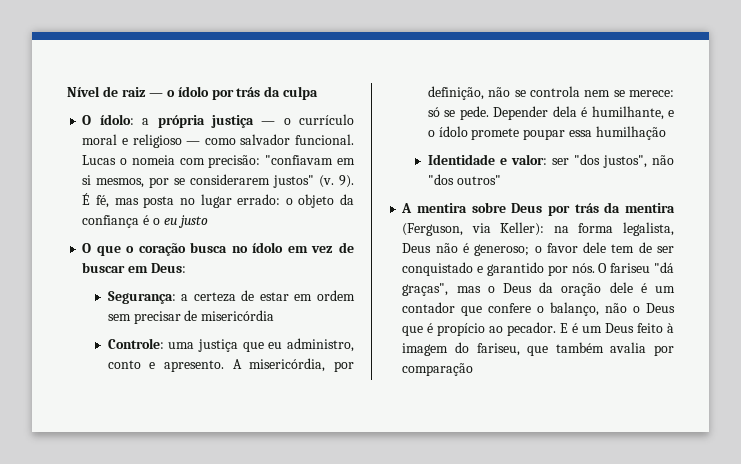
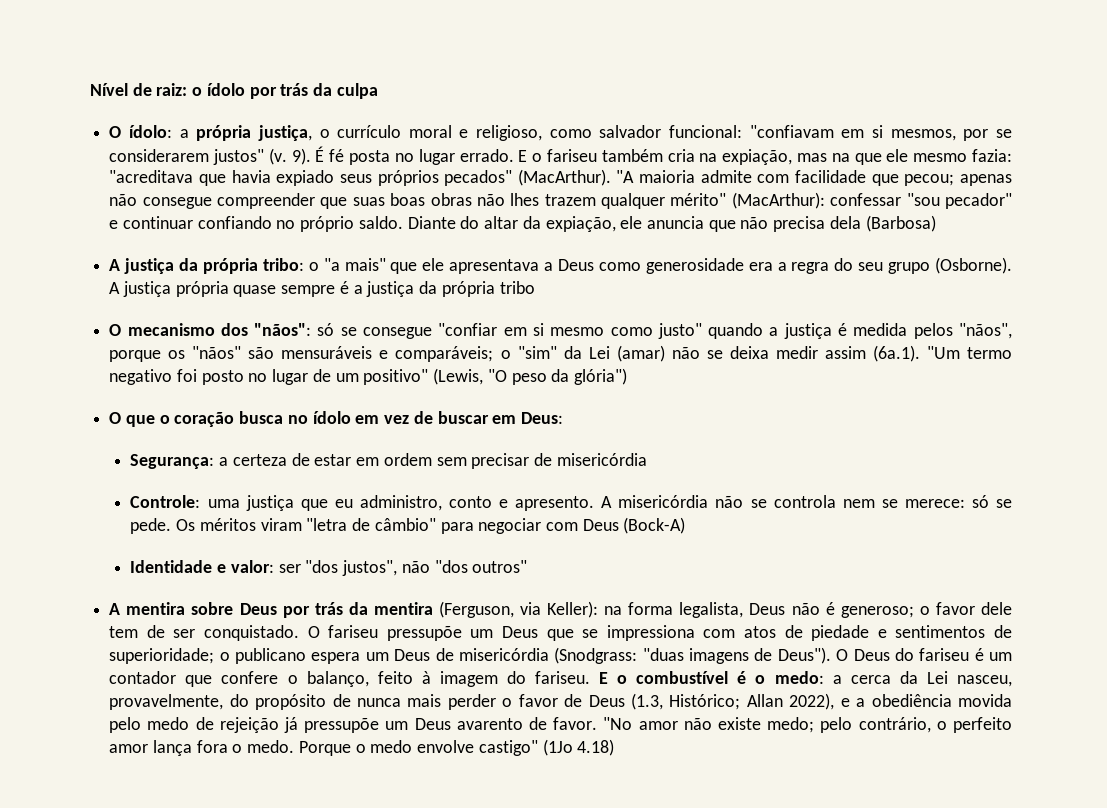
[121,87,164,97] raiz — -> [156,83,188,96] raiz:
[210,115,276,128] justiça — -> [257,125,312,141] justiça,
[132,134,354,148] [82,155,261,168] religioso — como salvador funcional. Lucas o nomeia com precisão: -> [476,125,743,141] religioso, como salvador funcional:
[96,195,139,208] fé, mas -> [329,149,345,162] fé
[237,194,355,208] [82,215,208,228] errado: o objeto da confiança é o eu justo -> [459,149,1012,165] [109,169,1012,186] [109,192,1012,209] [109,215,936,232] [109,257,1012,274] [109,281,535,297] [109,323,1013,339] [109,345,1012,362] [109,368,627,385] errado. E o fariseu também cria na expiação, mas na que ele mesmo fazia: "acreditava que havia expiado seus próprios pecados" (MacArthur). "A maioria admite com facilidade que pecou; apenas não consegue compreender que suas boas obras não lhes trazem qualquer mérito" (MacArthur): confessar "sou pecador" e continuar confiando no próprio saldo. Diante do altar da expiação, ele anuncia que não precisa dela (Barbosa) // A justiça da própria tribo: o "a mais" que ele apresentava a Deus como generosidade era a regra do seu grupo (Osborne). A justiça própria quase sempre é a justiça da própria tribo // O mecanismo dos "nãos": só se consegue "confiar em si mesmo como justo" quando a justiça é medida pelos "nãos", porque os "nãos" são mensuráveis e comparáveis; o "sim" da Lei (amar) não se deixa medir assim (6a.1). "Um termo negativo foi posto no lugar de um positivo" (Lewis, "O peso da glória")
[249,358,354,372] [427,86,484,100] misericórdia, por definição, -> [618,495,709,508] misericórdia
[493,106,674,120] [427,126,666,140] Depender dela é humilhante, e o ídolo promete poupar essa humilhação -> [176,517,686,534] Os méritos viram "letra de câmbio" para negociar com Deus (Bock-A)
[402,262,674,276] [402,282,633,296] conquistado e garantido por nós. O fariseu "dá graças", mas o Deus da oração dele -> [204,625,1012,641] [109,647,970,664] conquistado. O fariseu pressupõe um Deus que se impressiona com atos de piedade e sentimentos de superioridade; o publicano espera um Deus de misericórdia (Snodgrass: "duas imagens de Deus"). O Deus do fariseu
[605,303,675,313] [402,322,674,336] [402,342,674,356] [402,363,474,376] não o Deus que é propício ao pecador. E é um Deus feito à imagem do fariseu, que também avalia por comparação -> [377,671,1012,687] [109,693,1012,710] [109,717,1012,733] [109,739,615,756] feito à imagem do fariseu. E o combustível é o medo: a cerca da Lei nasceu, provavelmente, do propósito de nunca mais perder o favor de Deus (1.3, Histórico; Allan 2022), e a obediência movida pelo medo de rejeição já pressupõe um Deus avarento de favor. "No amor não existe medo; pelo contrário, o perfeito amor lança fora o medo. Porque o medo envolve castigo" (1Jo 4.18)

